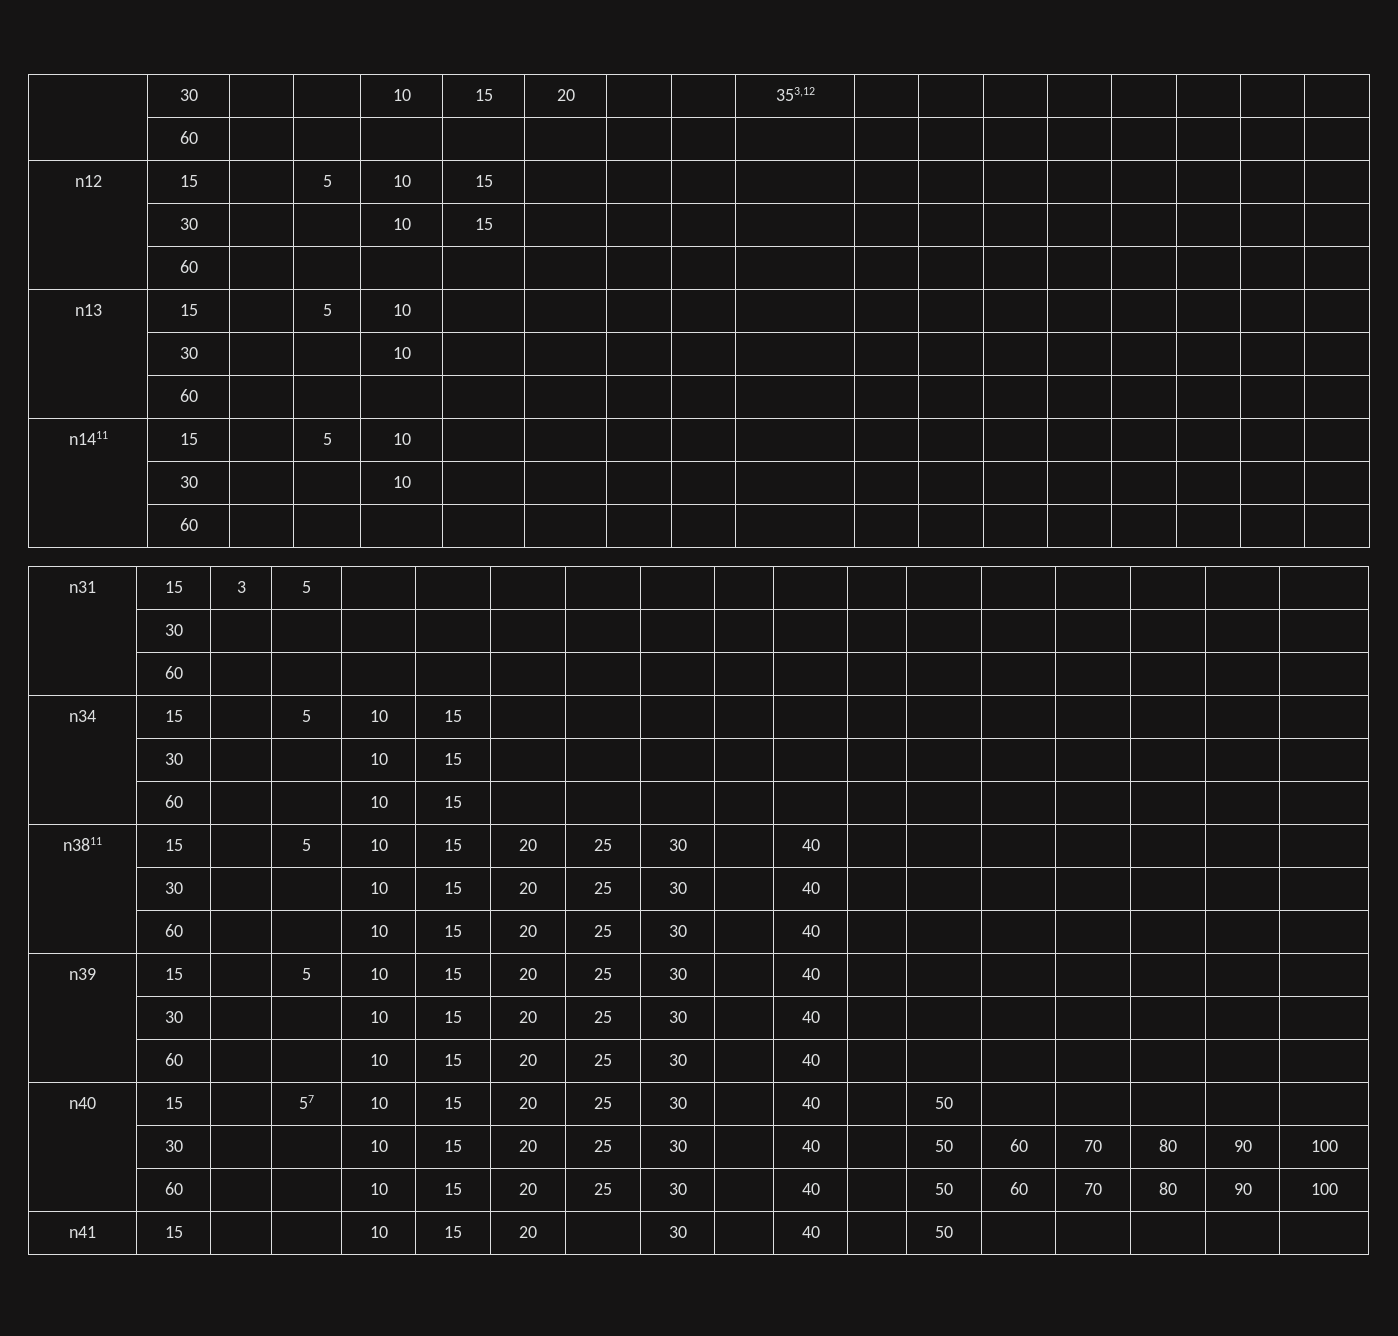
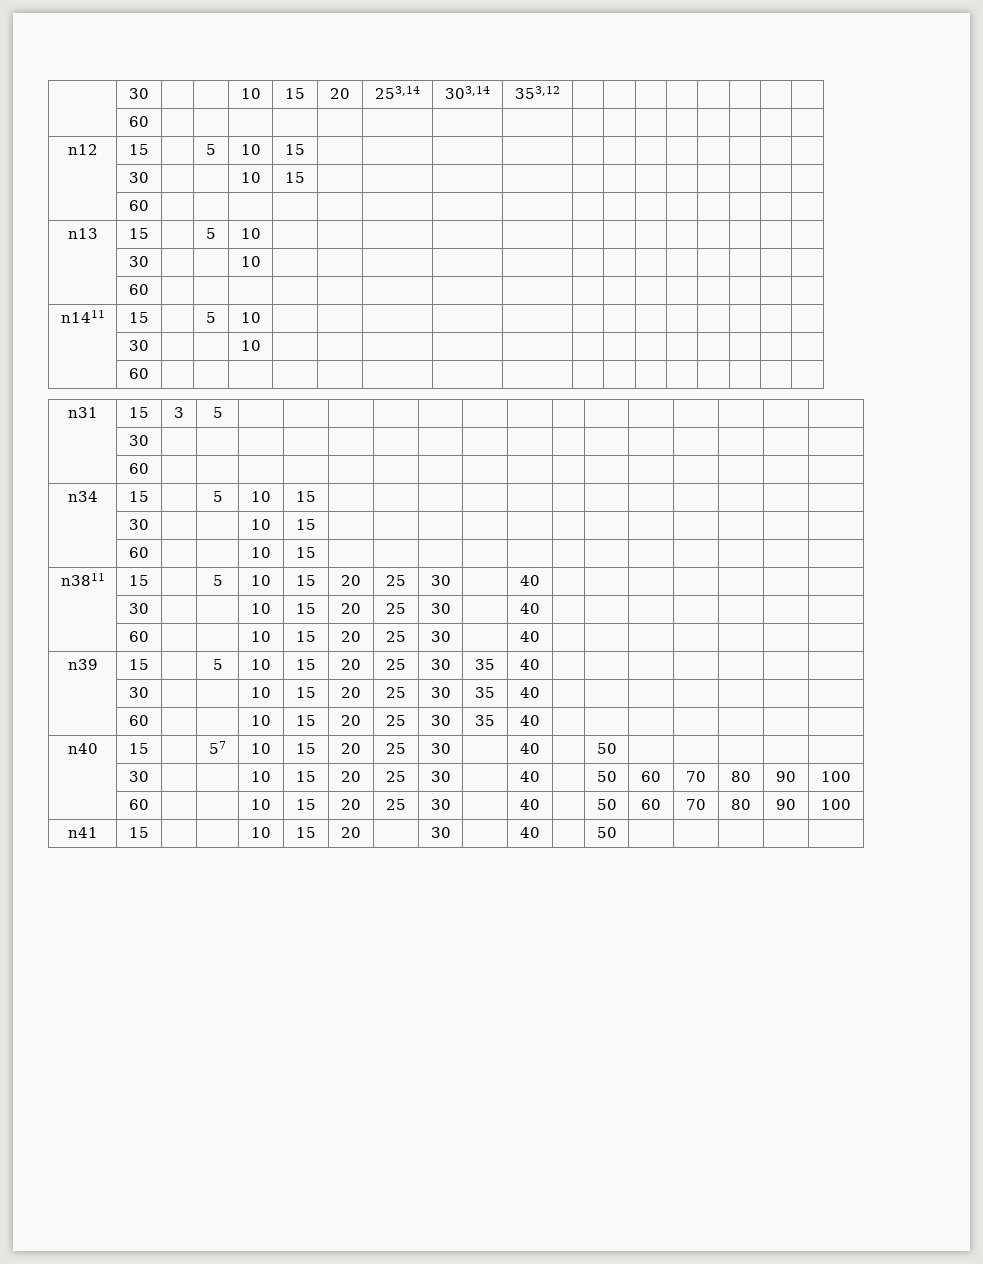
[179,89,198,101] [392,89,411,101] [474,89,493,101] [556,89,575,101] | 30 | | | 10 | 15 | 20 | | -> [129,88,149,99] [240,88,261,99] [285,88,305,99] [330,88,350,99] [375,86,420,99] [445,86,490,99] | 30 | | | 10 | 15 | 20 | 253,14 | 303,14
[801,968,820,980] [164,1011,183,1023] [369,1011,388,1023] [444,1011,462,1023] [519,1011,537,1023] [594,1011,612,1023] [668,1011,687,1023] [801,1011,820,1023] [164,1053,183,1066] [369,1054,388,1066] [444,1054,462,1066] [519,1054,537,1066] [594,1054,612,1066] [668,1054,687,1066] | 40 | | | | | | | // | 30 | | | 10 | 15 | 20 | 25 | 30 | | 40 | | | | | | | // | 60 | | | 10 | 15 | 20 | 25 | 30 | -> [475,659,495,670] [520,659,540,670] [129,687,149,698] [251,687,271,698] [296,687,316,698] [341,687,361,698] [386,687,406,698] [430,687,451,698] [475,687,495,698] [520,687,540,698] [129,715,149,726] [251,715,271,726] [296,715,316,726] [341,715,361,726] [386,715,406,726] [430,715,451,726] [475,715,495,726] 35 | 40 | | | | | | | // | 30 | | | 10 | 15 | 20 | 25 | 30 | 35 | 40 | | | | | | | // | 60 | | | 10 | 15 | 20 | 25 | 30 | 35

